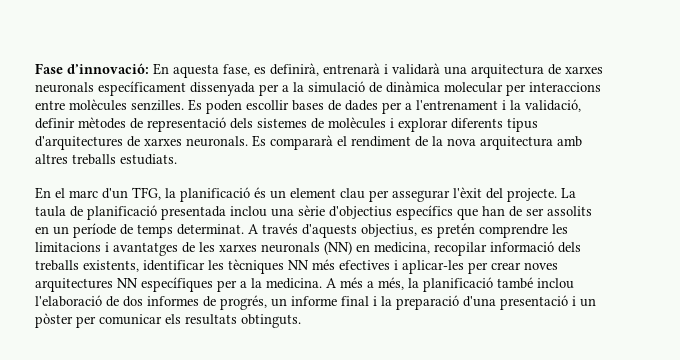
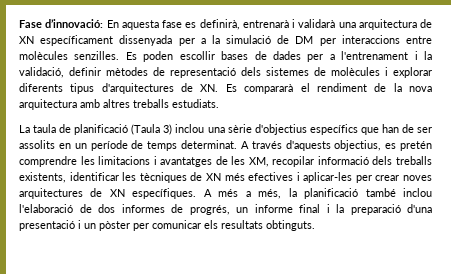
[223,64,250,76] fase, -> [162,20,182,28] fase
[565,66,603,74] [35,82,94,93] xarxes neuronals -> [19,36,34,44] XN
[386,81,503,93] dinàmica molecular -> [295,36,314,44] DM
[144,136,248,147] xarxes neuronals. -> [200,84,219,92] XN.
[35,187,557,202] En el marc d'un TFG, la planificació és un element clau per assegurar l'èxit del projecte. -> (219, 103) none
[161,206,226,220] presentada -> [131,124,173,135] (Taula 3)
[219,241,430,255] xarxes neuronals (NN) en medicina, -> [248,157,269,167] XM,
[288,260,309,270] NN -> [190,172,221,181] de XN
[117,277,322,292] NN específiques per a la medicina. -> [90,188,197,199] de XN específiques.

